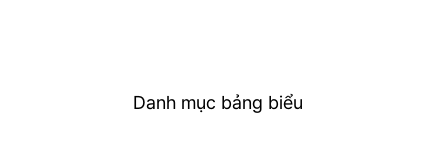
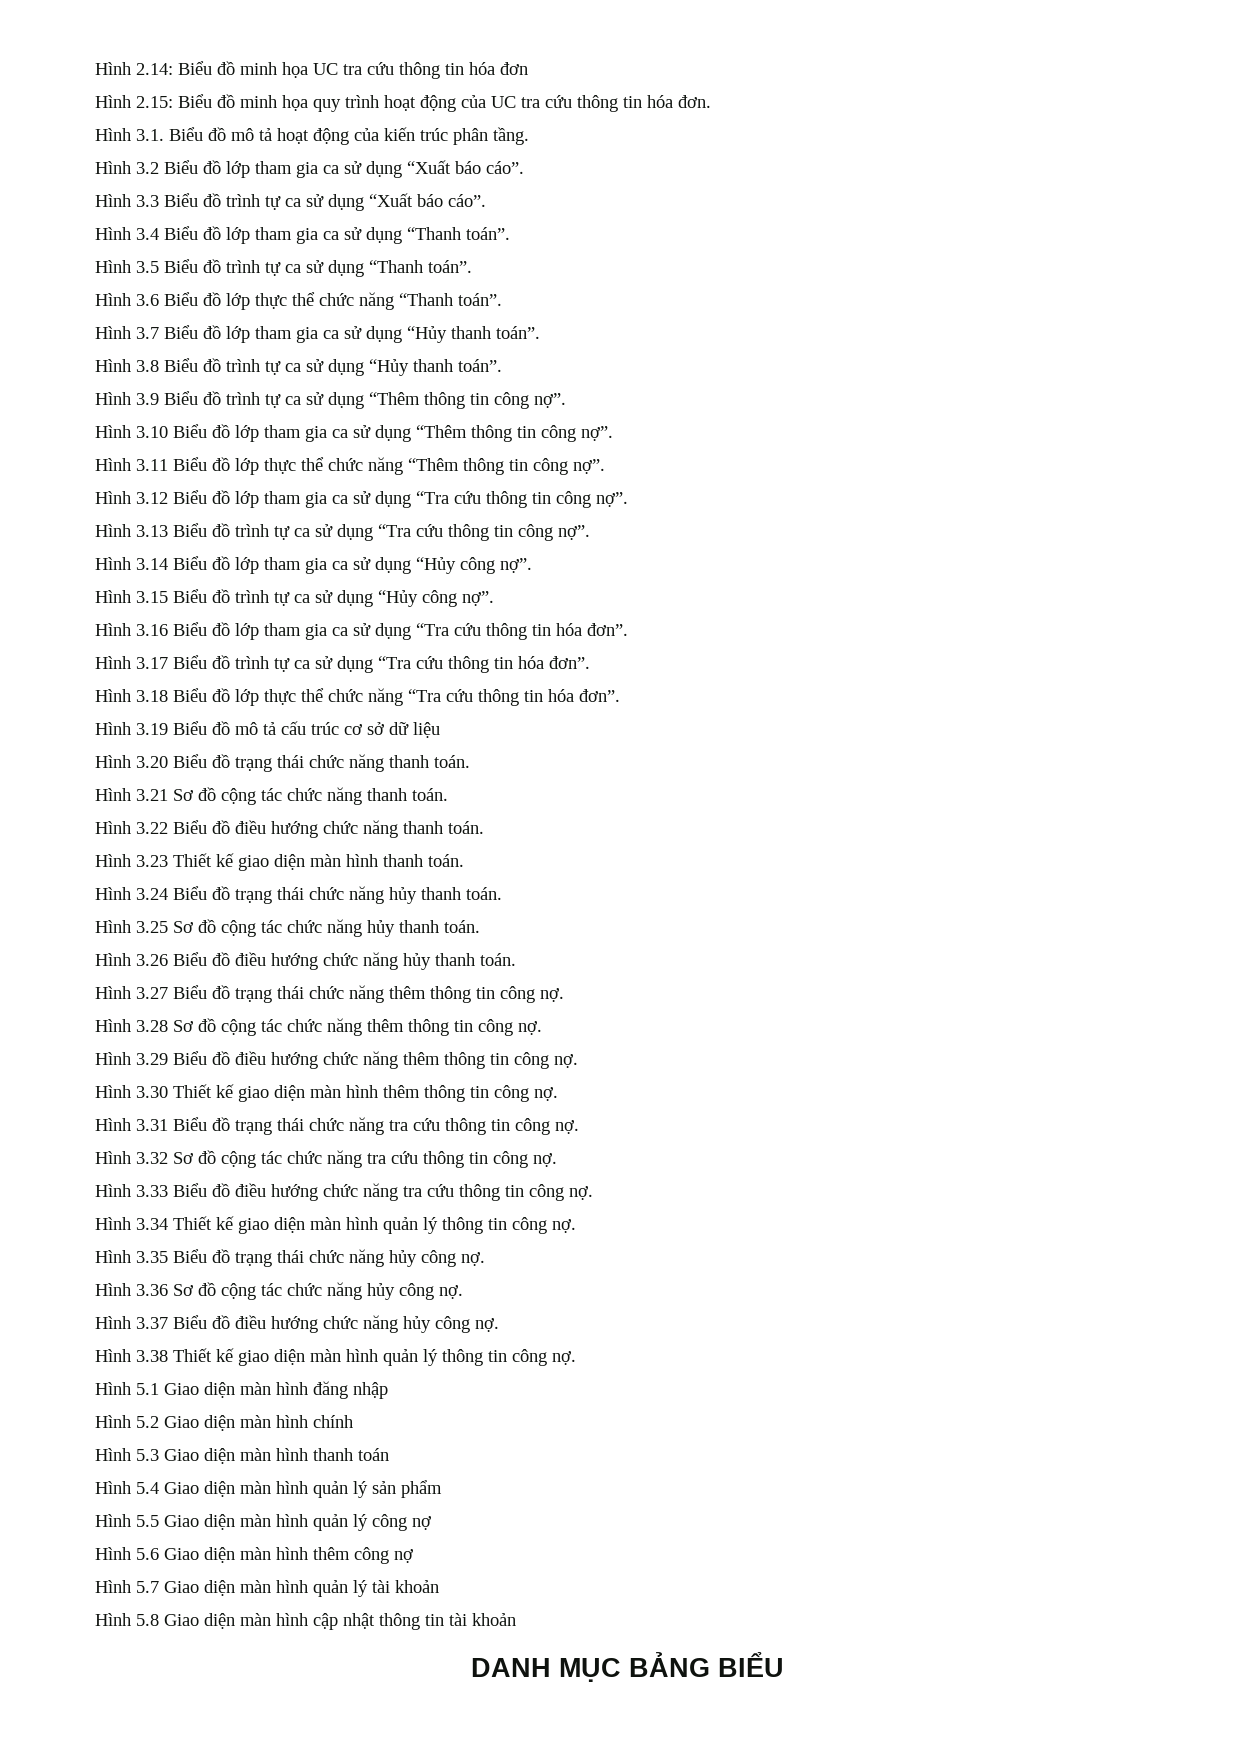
[132,93,303,113] Danh mục bảng biểu -> [95,61,528,79] [95,94,711,112] [95,127,529,145] [95,160,524,178] [95,193,486,211] [95,226,510,244] [95,259,472,277] [95,292,502,310] [95,325,540,343] [95,358,502,376] [95,391,566,409] [95,424,613,442] [95,457,605,475] [95,490,628,508] [95,523,590,541] [95,556,532,574] [95,589,494,607] [95,622,628,640] [95,655,590,673] [95,688,620,706] [95,721,440,738] [95,754,470,772] [95,787,448,805] [95,820,484,838] [95,853,464,871] [95,886,502,904] [95,919,480,937] [95,952,516,970] [95,985,564,1003] [95,1018,542,1036] [95,1051,578,1069] [95,1084,558,1102] [95,1117,579,1135] [95,1150,557,1168] [95,1183,593,1201] [95,1216,576,1234] [95,1249,485,1267] [95,1282,463,1300] [95,1315,499,1333] [95,1348,576,1366] [95,1381,388,1399] [95,1415,353,1431] [95,1448,389,1464] [95,1480,442,1498] [95,1514,431,1531] [95,1547,413,1564] [95,1580,439,1597] [95,1613,516,1630] [471,1652,784,1682] Hình 2.14: Biểu đồ minh họa UC tra cứu thông tin hóa đơn // Hình 2.15: Biểu đồ minh họa quy trình hoạt động của UC tra cứu thông tin hóa đơn. // Hình 3.1. Biểu đồ mô tả hoạt động của kiến trúc phân tầng. // Hình 3.2 Biểu đồ lớp tham gia ca sử dụng “Xuất báo cáo”. // Hình 3.3 Biểu đồ trình tự ca sử dụng “Xuất báo cáo”. // Hình 3.4 Biểu đồ lớp tham gia ca sử dụng “Thanh toán”. // Hình 3.5 Biểu đồ trình tự ca sử dụng “Thanh toán”. // Hình 3.6 Biểu đồ lớp thực thể chức năng “Thanh toán”. // Hình 3.7 Biểu đồ lớp tham gia ca sử dụng “Hủy thanh toán”. // Hình 3.8 Biểu đồ trình tự ca sử dụng “Hủy thanh toán”. // Hình 3.9 Biểu đồ trình tự ca sử dụng “Thêm thông tin công nợ”. // Hình 3.10 Biểu đồ lớp tham gia ca sử dụng “Thêm thông tin công nợ”. // Hình 3.11 Biểu đồ lớp thực thể chức năng “Thêm thông tin công nợ”. // Hình 3.12 Biểu đồ lớp tham gia ca sử dụng “Tra cứu thông tin công nợ”. // Hình 3.13 Biểu đồ trình tự ca sử dụng “Tra cứu thông tin công nợ”. // Hình 3.14 Biểu đồ lớp tham gia ca sử dụng “Hủy công nợ”. // Hình 3.15 Biểu đồ trình tự ca sử dụng “Hủy công nợ”. // Hình 3.16 Biểu đồ lớp tham gia ca sử dụng “Tra cứu thông tin hóa đơn”. // Hình 3.17 Biểu đồ trình tự ca sử dụng “Tra cứu thông tin hóa đơn”. // Hình 3.18 Biểu đồ lớp thực thể chức năng “Tra cứu thông tin hóa đơn”. // Hình 3.19 Biểu đồ mô tả cấu trúc cơ sở dữ liệu // Hình 3.20 Biểu đồ trạng thái chức năng thanh toán. // Hình 3.21 Sơ đồ cộng tác chức năng thanh toán. // Hình 3.22 Biểu đồ điều hướng chức năng thanh toán. // Hình 3.23 Thiết kế giao diện màn hình thanh toán. // Hình 3.24 Biểu đồ trạng thái chức năng hủy thanh toán. // Hình 3.25 Sơ đồ cộng tác chức năng hủy thanh toán. // Hình 3.26 Biểu đồ điều hướng chức năng hủy thanh toán. // Hình 3.27 Biểu đồ trạng thái chức năng thêm thông tin công nợ. // Hình 3.28 Sơ đồ cộng tác chức năng thêm thông tin công nợ. // Hình 3.29 Biểu đồ điều hướng chức năng thêm thông tin công nợ. // Hình 3.30 Thiết kế giao diện màn hình thêm thông tin công nợ. // Hình 3.31 Biểu đồ trạng thái chức năng tra cứu thông tin công nợ. // Hình 3.32 Sơ đồ cộng tác chức năng tra cứu thông tin công nợ. // Hình 3.33 Biểu đồ điều hướng chức năng tra cứu thông tin công nợ. // Hình 3.34 Thiết kế giao diện màn hình quản lý thông tin công nợ. // Hình 3.35 Biểu đồ trạng thái chức năng hủy công nợ. // Hình 3.36 Sơ đồ cộng tác chức năng hủy công nợ. // Hình 3.37 Biểu đồ điều hướng chức năng hủy công nợ. // Hình 3.38 Thiết kế giao diện màn hình quản lý thông tin công nợ. // Hình 5.1 Giao diện màn hình đăng nhập // Hình 5.2 Giao diện màn hình chính // Hình 5.3 Giao diện màn hình thanh toán // Hình 5.4 Giao diện màn hình quản lý sản phẩm // Hình 5.5 Giao diện màn hình quản lý công nợ // Hình 5.6 Giao diện màn hình thêm công nợ // Hình 5.7 Giao diện màn hình quản lý tài khoản // Hình 5.8 Giao diện màn hình cập nhật thông tin tài khoản // DANH MỤC BẢNG BIỂU

